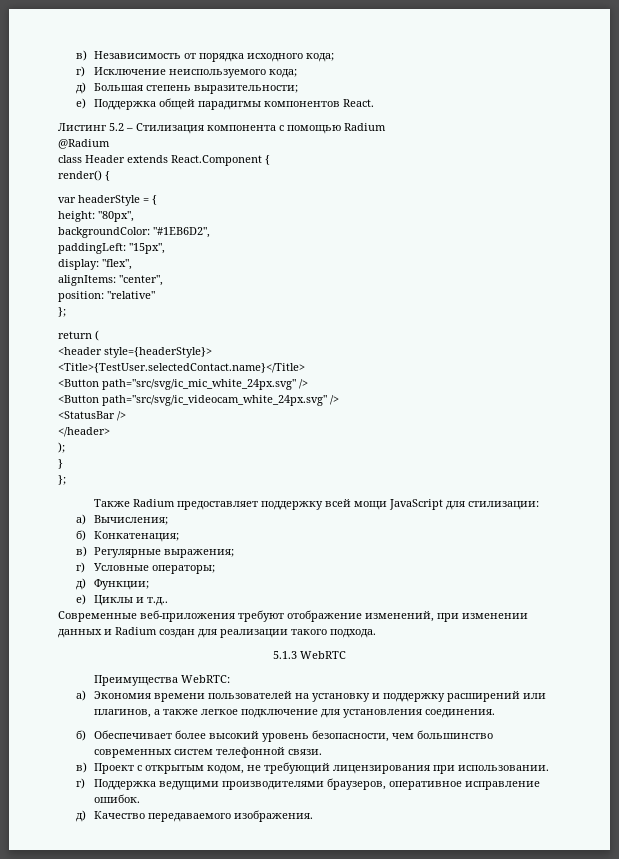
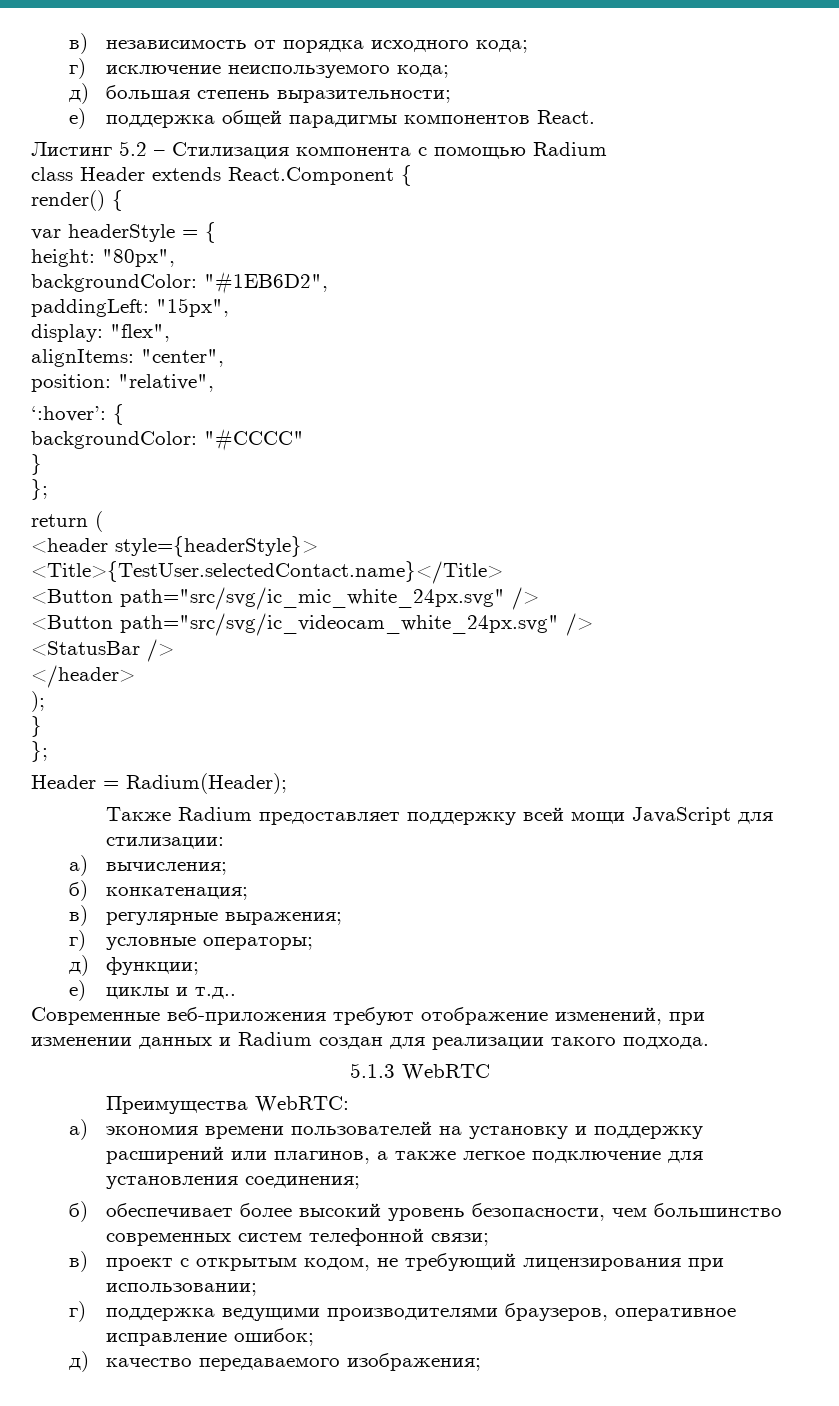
[75,50,181,61] в) Независимость -> [68,33,248,54] в) независимость
[93,67,166,75] Исключение -> [106,65,222,74] исключение
[93,83,143,91] Большая -> [106,85,191,99] большая
[93,99,156,110] Поддержка -> [106,115,216,128] поддержка
[58,139,110,149] // @Radium -> (607, 149) none
[107,291,155,299] "relative" -> [118,374,214,392] [31,404,124,425] [31,428,304,451] [31,454,42,475] "relative", // ‘:hover’: { // backgroundColor: "#CCCC" // }
(66, 480) none -> [31,773,287,794] // Header = Radium(Header);
[93,515,168,525] [75,530,179,542] [75,546,161,558] Вычисления; // б) Конкатенация; // в) Регулярные -> [106,862,228,875] [68,880,249,901] [68,905,219,926] вычисления; // б) конкатенация; // в) регулярные
[93,563,149,571] Условные -> [106,937,197,950] условные
[93,579,149,590] [75,594,133,606] Функции; // е) Циклы -> [106,957,200,975] [68,980,170,1001] функции; // е) циклы
[93,691,151,699] Экономия -> [106,1126,199,1135] экономия
[424,709,495,718] [75,730,172,741] соединения. // б) Обеспечивает -> [245,1176,361,1189] [68,1201,234,1222] соединения; // б) обеспечивает
[287,749,322,755] [75,762,134,774] связи. // в) Проект -> [431,1233,490,1246] [68,1251,174,1272] связи; // в) проект
[457,765,549,771] [75,778,156,790] использовании. // г) Поддержка -> [106,1283,258,1296] [68,1301,216,1322] использовании; // г) поддержка
[93,794,140,803] [75,810,313,822] ошибок. // д) Качество передаваемого изображения. -> [234,1328,315,1346] [68,1351,482,1372] ошибок; // д) качество передаваемого изображения;

